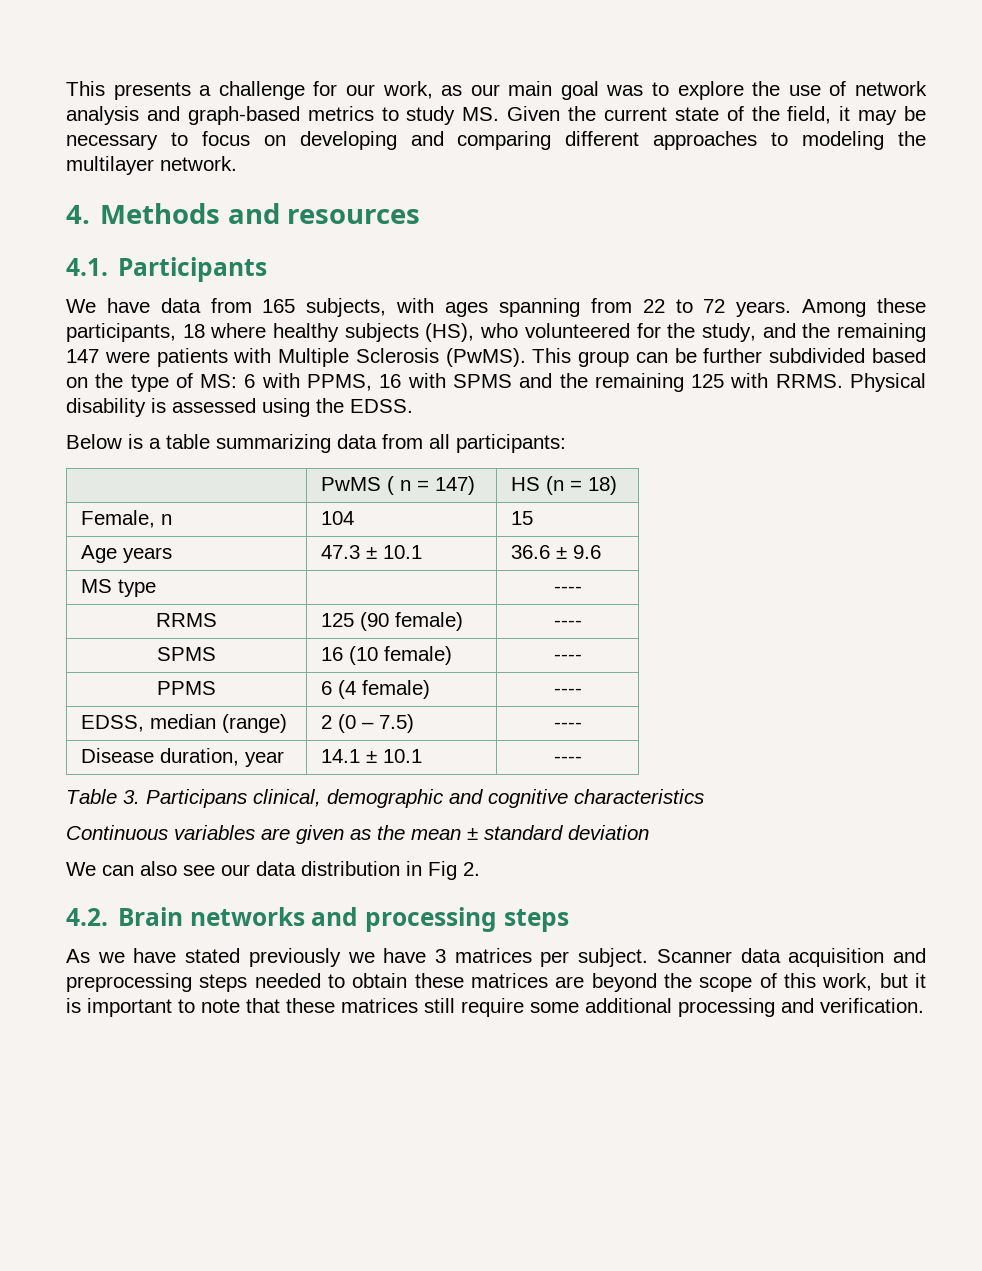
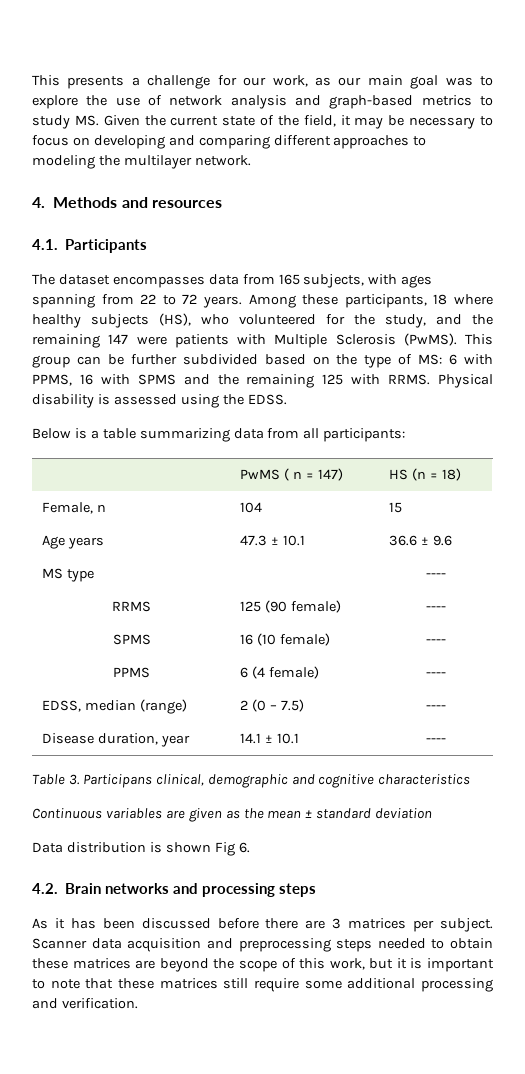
[66,298,150,313] We have -> [32,274,205,288] The dataset encompasses
[66,861,480,880] We can also see our data distribution in Fig 2. -> [32,842,250,856] Data distribution is shown Fig 6.
[97,948,427,967] we have stated previously we have -> [54,918,326,929] it has been discussed before there are

